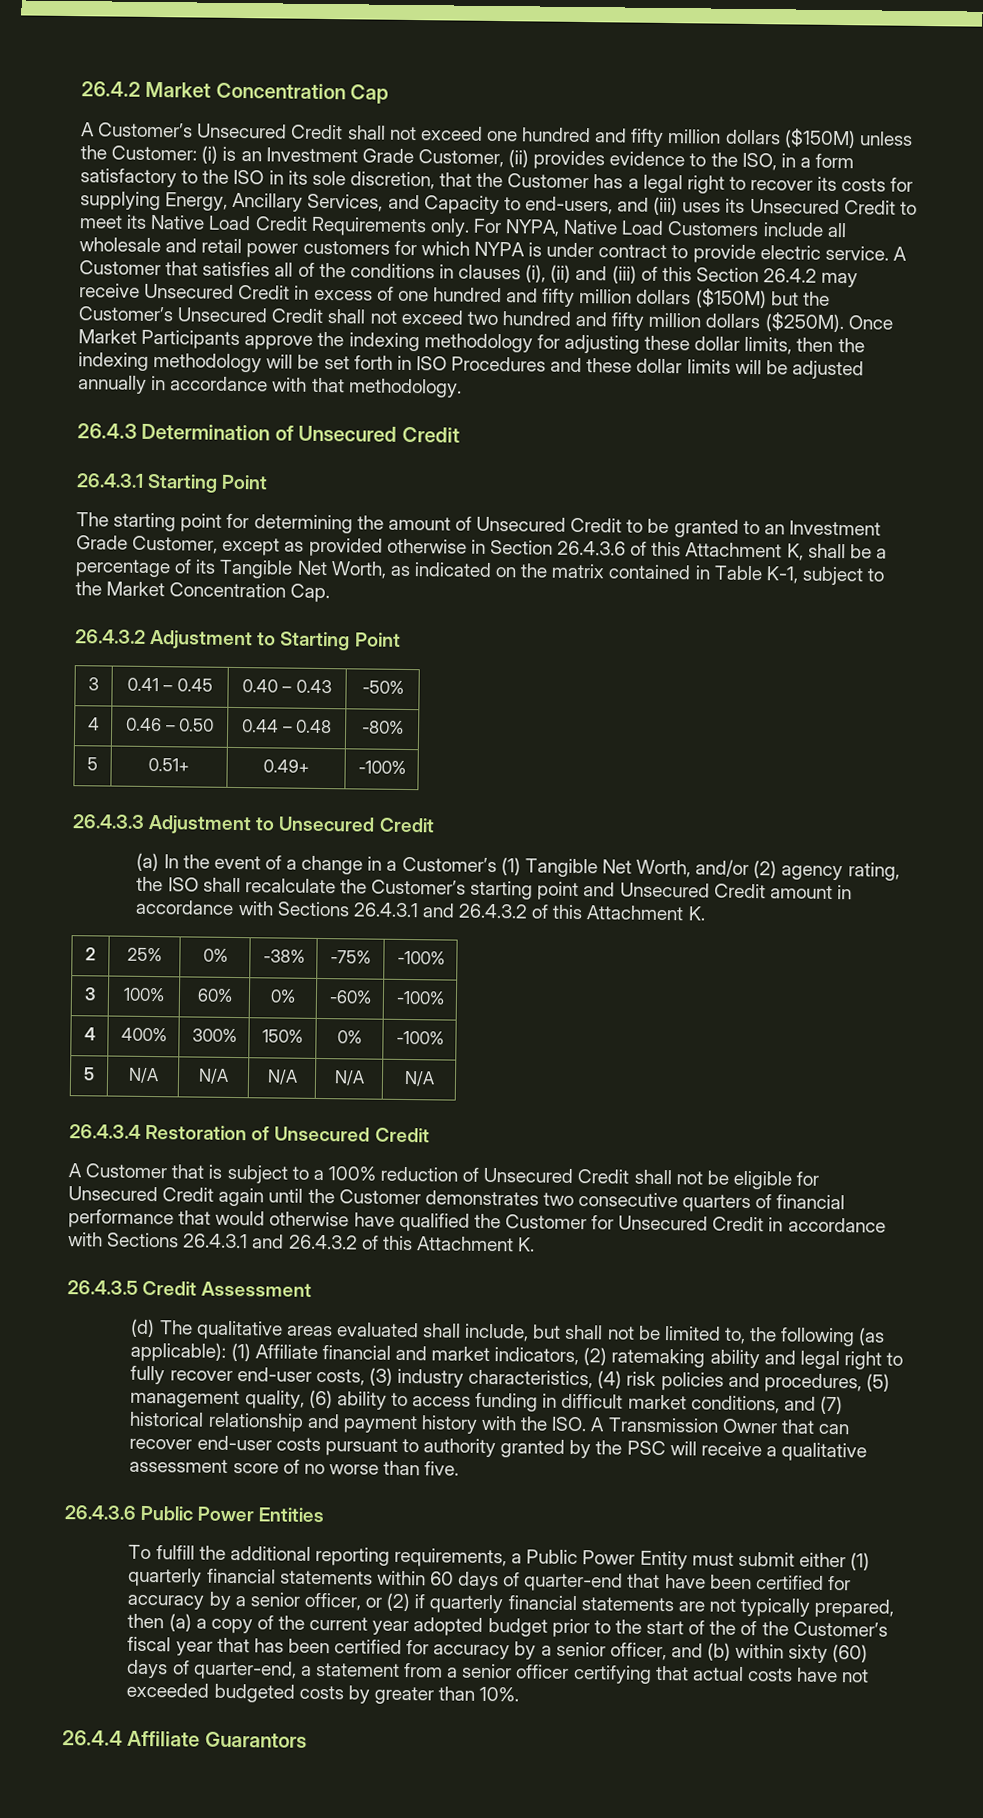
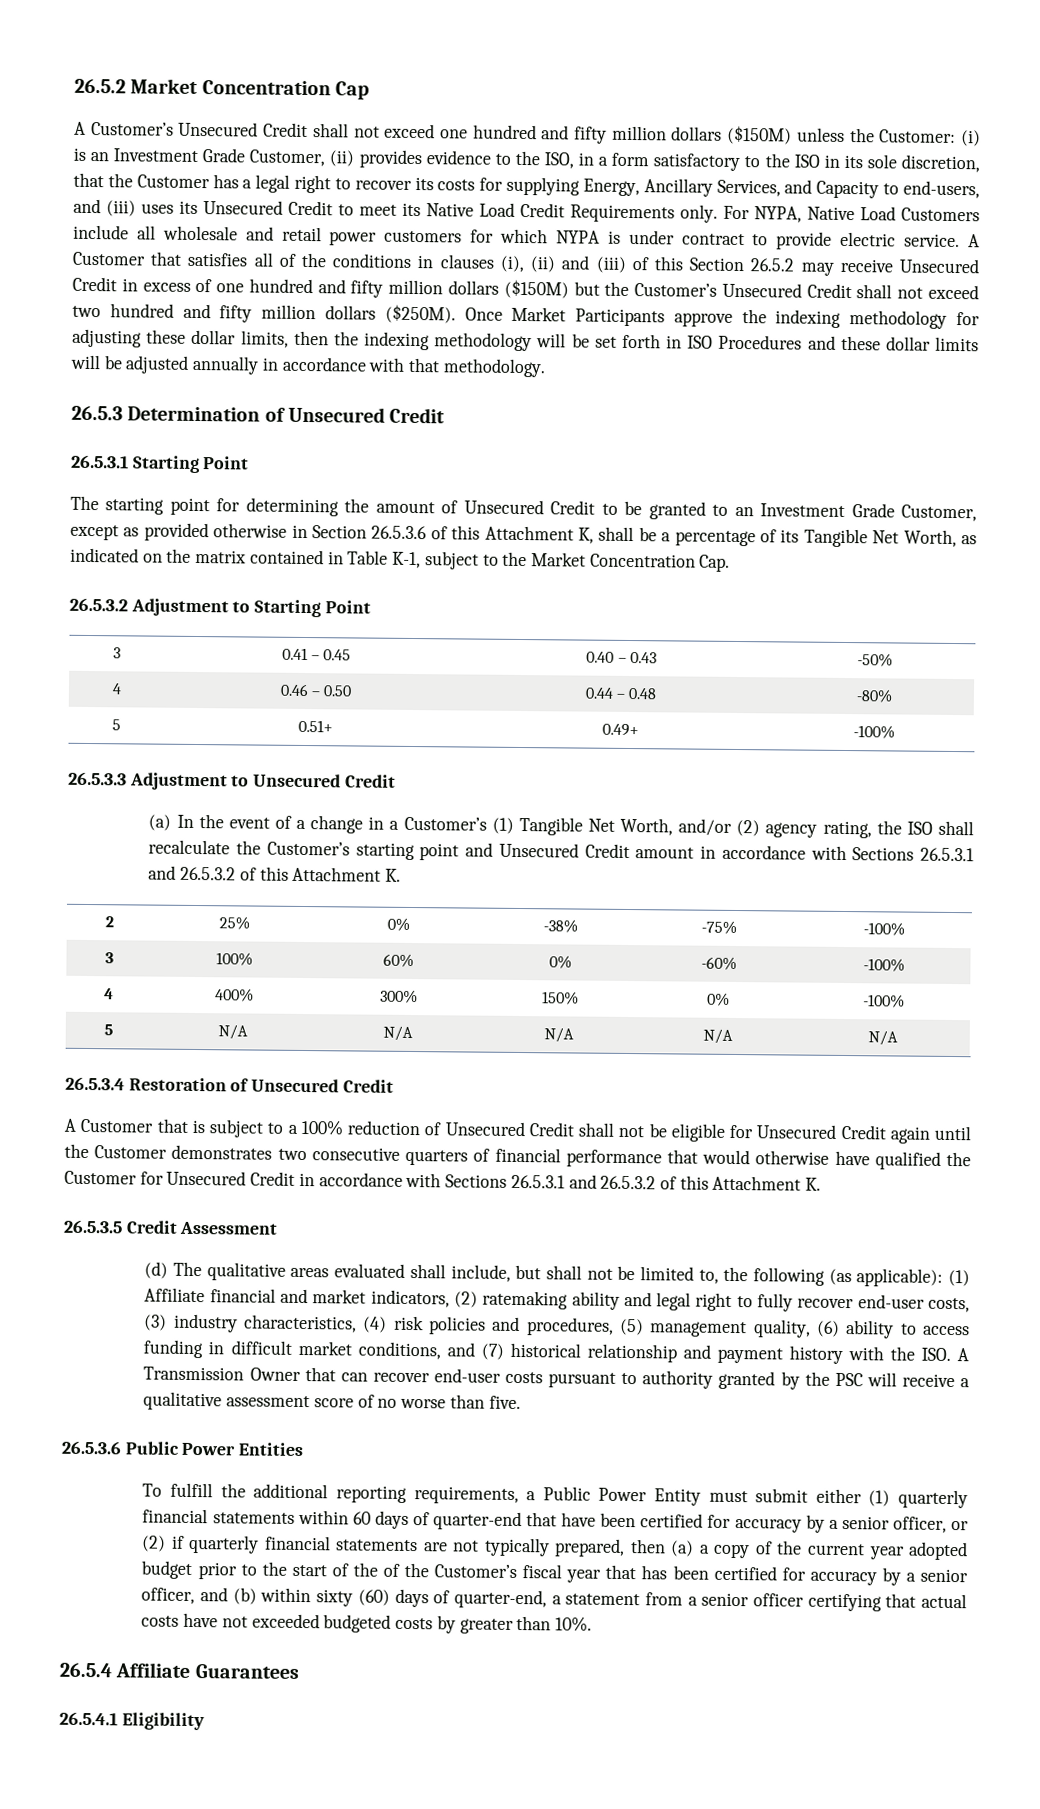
[81,81,141,97] 26.4.2 -> [74,78,126,94] 26.5.2
[763,268,818,283] 26.4.2 -> [750,258,795,272] 26.5.2
[77,423,137,439] 26.4.3 -> [71,405,123,421] 26.5.3
[76,473,144,488] 26.4.3.1 -> [71,454,129,469] 26.5.3.1
[557,540,627,556] 26.4.3.6 -> [371,525,428,540] 26.5.3.6
[75,629,146,644] 26.4.3.2 -> [69,597,128,612] 26.5.3.2
[72,814,145,829] 26.4.3.3 -> [68,771,127,786] 26.5.3.3
[352,902,529,919] 26.4.3.1 and 26.4.3.2 -> [920,847,975,862] [148,865,237,881] 26.5.3.1 and 26.5.3.2
[69,1124,141,1139] 26.4.3.4 -> [65,1076,125,1091] 26.5.3.4
[183,1233,536,1252] [67,1280,138,1295] 26.4.3.1 and 26.4.3.2 of this Attachment K. // 26.4.3.5 -> [510,1174,822,1191] [63,1219,123,1234] 26.5.3.1 and 26.5.3.2 of this Attachment K. // 26.5.3.5
[64,1505,136,1520] 26.4.3.6 -> [61,1440,122,1455] 26.5.3.6
[62,1730,307,1748] 26.4.4 Affiliate Guarantors -> [59,1662,299,1679] [59,1711,205,1731] 26.5.4 Affiliate Guarantees // 26.5.4.1 Eligibility

